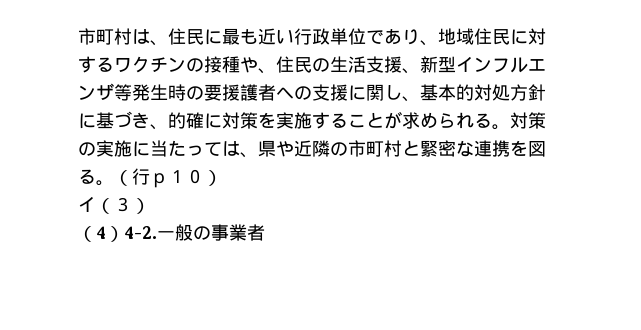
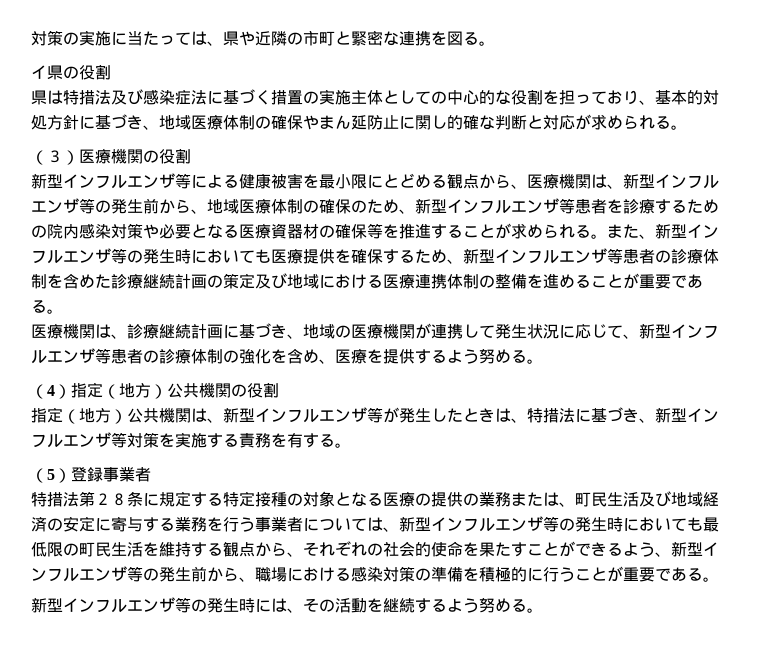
[78,28,546,46] [78,56,546,74] [78,83,546,102] [78,111,510,130] 市町村は、住民に最も近い行政単位であり、地域住民に対するワクチンの接種や、住民の生活支援、新型インフルエンザ等発生時の要援護者への支援に関し、基本的対処方針に基づき、的確に対策を実施することが求められる。 -> (31, 38) none
[384,140,402,157] 村 -> (335, 38) none
[114,168,222,188] [78,196,150,214] [78,224,265,242] （行ｐ１０） // イ（３） // （4）4-2.一般の事業者 -> [31,64,111,80] [31,89,719,105] [31,114,687,130] [31,148,191,165] [31,173,719,189] [31,198,719,214] [31,223,719,239] [31,248,719,264] [31,273,703,289] [31,300,63,314] [31,323,719,339] [31,348,543,364] [31,382,279,399] [31,407,719,424] [31,432,351,448] [31,467,151,483] [31,491,719,507] [31,516,719,532] [31,541,719,557] [31,566,719,582] [31,597,543,613] // イ県の役割 // 県は特措法及び感染症法に基づく措置の実施主体としての中心的な役割を担っており、基本的対処方針に基づき、地域医療体制の確保やまん延防止に関し的確な判断と対応が求められる。 // （３）医療機関の役割 // 新型インフルエンザ等による健康被害を最小限にとどめる観点から、医療機関は、新型インフルエンザ等の発生前から、地域医療体制の確保のため、新型インフルエンザ等患者を診療するための院内感染対策や必要となる医療資器材の確保等を推進することが求められる。また、新型インフルエンザ等の発生時においても医療提供を確保するため、新型インフルエンザ等患者の診療体制を含めた診療継続計画の策定及び地域における医療連携体制の整備を進めることが重要である。 // 医療機関は、診療継続計画に基づき、地域の医療機関が連携して発生状況に応じて、新型インフルエンザ等患者の診療体制の強化を含め、医療を提供するよう努める。 // （4）指定（地方）公共機関の役割 // 指定（地方）公共機関は、新型インフルエンザ等が発生したときは、特措法に基づき、新型インフルエンザ等対策を実施する責務を有する。 // （5）登録事業者 // 特措法第２８条に規定する特定接種の対象となる医療の提供の業務または、町民生活及び地域経済の安定に寄与する業務を行う事業者については、新型インフルエンザ等の発生時においても最低限の町民生活を維持する観点から、それぞれの社会的使命を果たすことができるよう、新型インフルエンザ等の発生前から、職場における感染対策の準備を積極的に行うことが重要である。 // 新型インフルエンザ等の発生時には、その活動を継続するよう努める。

